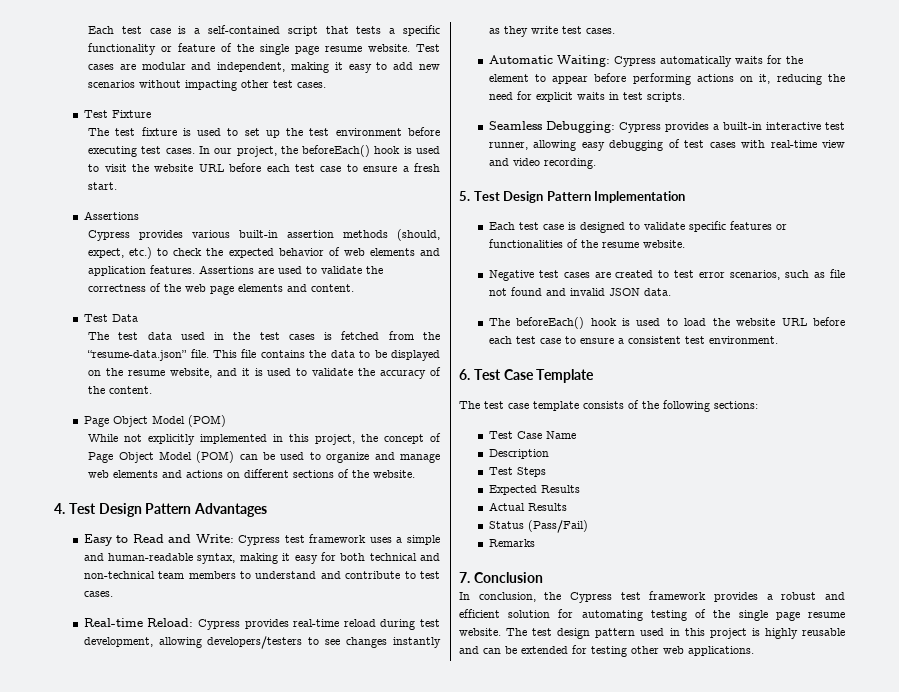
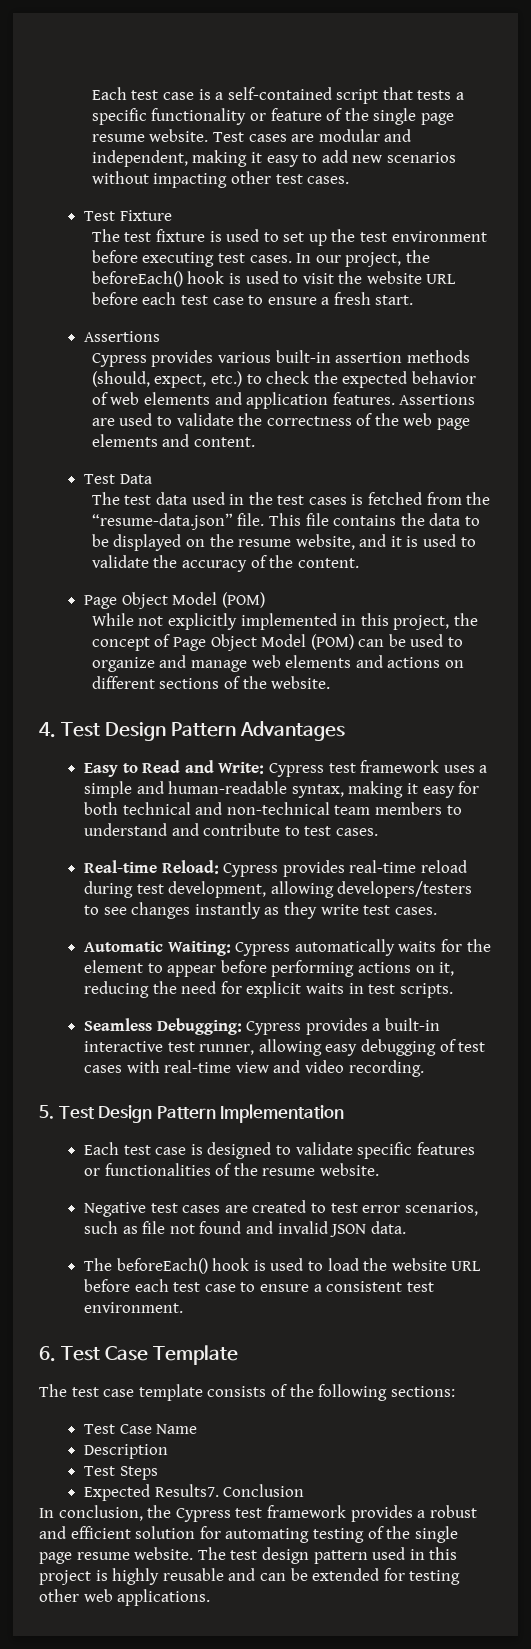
[540,485,580,493] [488,502,567,511] [488,520,588,533] [488,539,535,547] [459,572,470,583] Results // Actual Results // Status (Pass/Fail) // Remarks // 7. -> [154,1484,219,1497] Results7.

